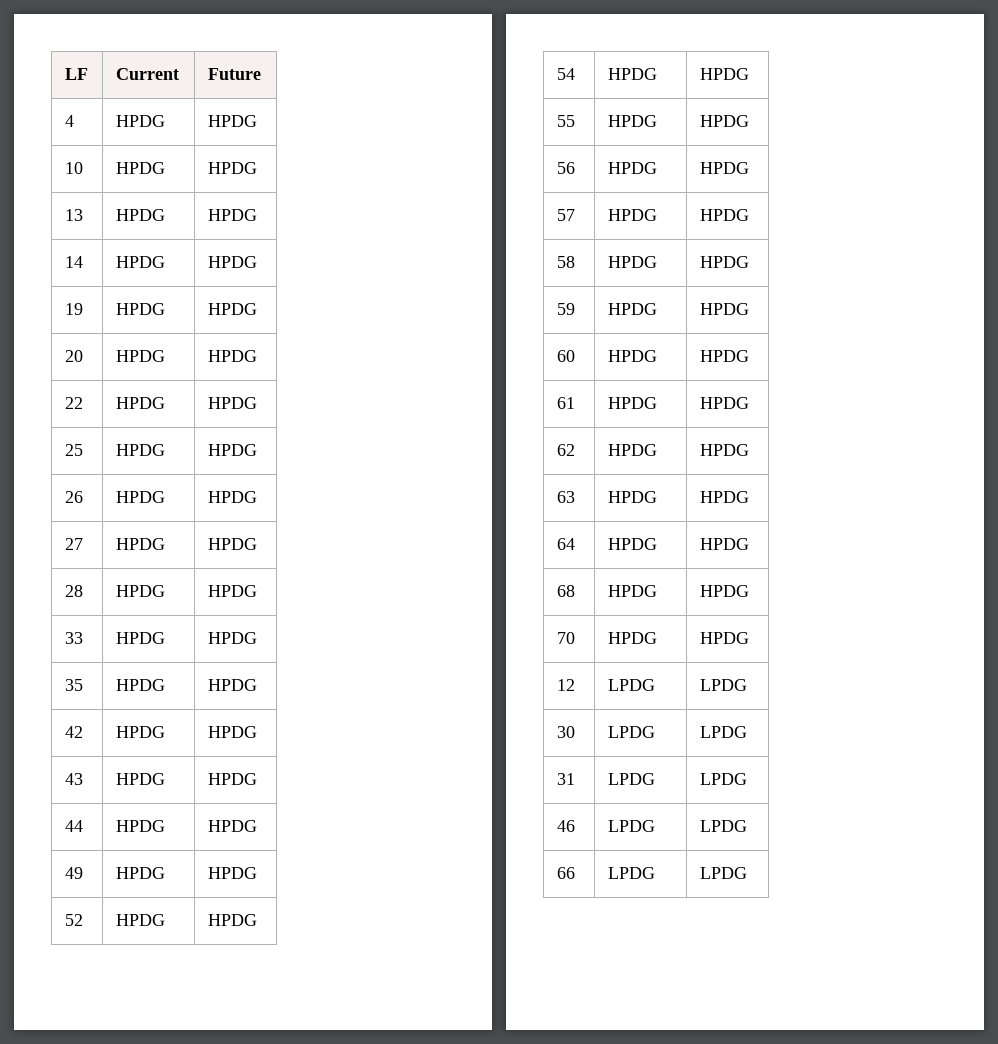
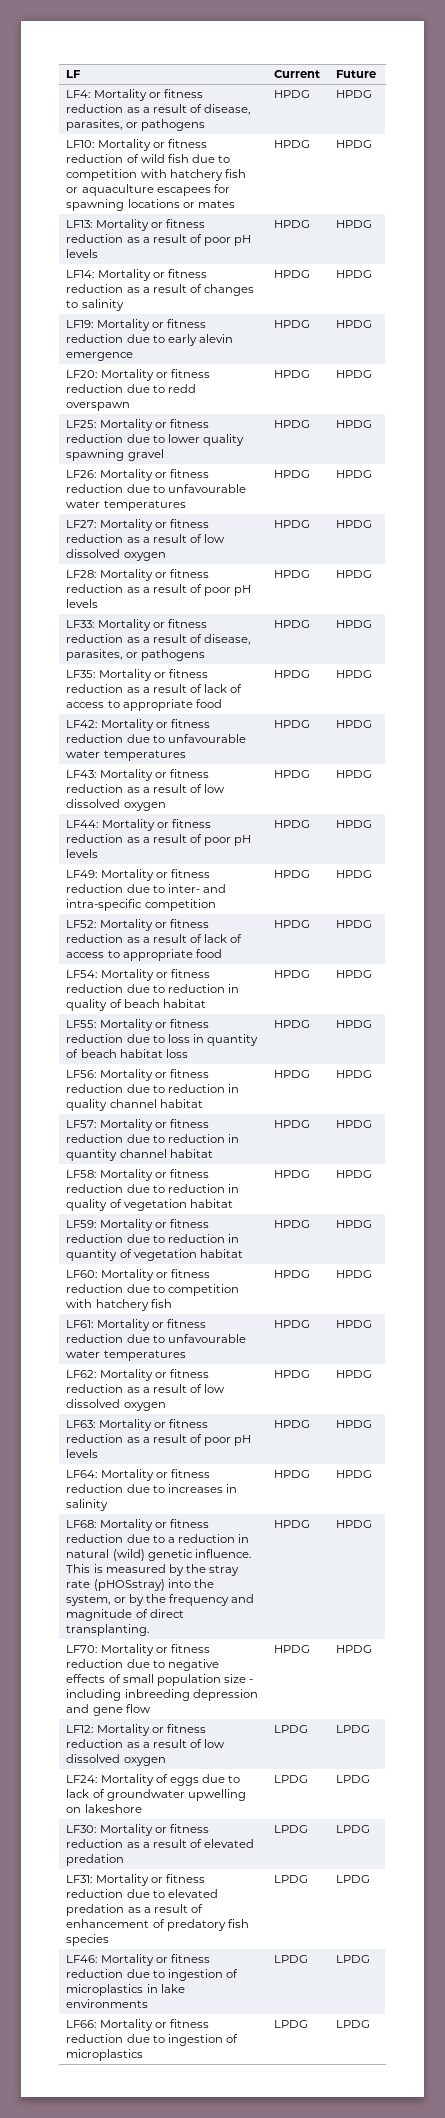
[64,115,74,127] [115,115,165,127] [207,115,257,127] [64,162,83,174] [115,162,165,174] [207,162,257,174] [64,209,83,221] [115,209,165,221] [207,209,257,221] [64,256,83,268] [115,256,165,268] [207,256,257,268] [64,303,83,315] [115,303,165,315] [207,303,257,315] [64,350,83,362] [115,350,165,362] [207,350,257,362] [64,397,83,409] [115,397,165,409] [207,397,257,409] [64,444,83,456] [115,444,165,456] [207,444,257,456] [64,491,83,503] [115,491,165,503] [207,491,257,503] [64,538,83,550] [115,538,165,550] [207,538,257,550] [64,585,83,597] [115,585,165,597] [207,585,257,597] [64,632,83,644] [115,632,165,644] [207,632,257,644] [64,679,83,691] [115,679,165,691] [207,679,257,691] [64,726,83,738] [115,726,165,738] [207,726,257,738] [64,773,83,785] [115,773,165,785] [207,773,257,785] [64,820,83,832] [115,820,165,832] [207,820,257,832] [64,867,83,879] [115,867,165,879] [207,867,257,879] [64,914,83,926] [115,914,165,926] [207,914,257,926] [556,68,575,80] [607,68,657,80] [699,68,749,80] [556,115,575,127] [607,115,657,127] [699,115,749,127] [556,162,575,174] [607,162,657,174] [699,162,749,174] [556,209,575,221] [607,209,657,221] [699,209,749,221] [556,256,575,268] [607,256,657,268] [699,256,749,268] [556,303,575,315] [607,303,657,315] [699,303,749,315] [556,350,575,362] [607,350,657,362] [699,350,749,362] [556,397,575,409] [607,397,657,409] [699,397,749,409] [556,444,575,456] [607,444,657,456] [699,444,749,456] [556,491,575,503] [607,491,657,503] [699,491,749,503] [556,538,575,550] [607,538,657,550] [699,538,749,550] [556,585,575,597] [607,585,657,597] [699,585,749,597] [556,632,575,644] [607,632,657,644] [699,632,749,644] [556,679,575,691] [607,679,655,691] [699,679,747,691] [556,726,575,738] [607,726,655,738] [699,726,747,738] [556,773,575,785] [607,773,655,785] [699,773,747,785] [556,820,575,832] [607,820,655,832] [699,820,747,832] [556,867,575,879] 4 | HPDG | HPDG // 10 | HPDG | HPDG // 13 | HPDG | HPDG // 14 | HPDG | HPDG // 19 | HPDG | HPDG // 20 | HPDG | HPDG // 22 | HPDG | HPDG // 25 | HPDG | HPDG // 26 | HPDG | HPDG // 27 | HPDG | HPDG // 28 | HPDG | HPDG // 33 | HPDG | HPDG // 35 | HPDG | HPDG // 42 | HPDG | HPDG // 43 | HPDG | HPDG // 44 | HPDG | HPDG // 49 | HPDG | HPDG // 52 | HPDG | HPDG // 54 | HPDG | HPDG // 55 | HPDG | HPDG // 56 | HPDG | HPDG // 57 | HPDG | HPDG // 58 | HPDG | HPDG // 59 | HPDG | HPDG // 60 | HPDG | HPDG // 61 | HPDG | HPDG // 62 | HPDG | HPDG // 63 | HPDG | HPDG // 64 | HPDG | HPDG // 68 | HPDG | HPDG // 70 | HPDG | HPDG // 12 | LPDG | LPDG // 30 | LPDG | LPDG // 31 | LPDG | LPDG // 46 | LPDG | LPDG // 66 -> [66,89,203,101] [66,104,250,115] [66,119,205,131] [274,90,311,98] [336,90,373,98] [66,139,207,151] [66,154,230,163] [66,169,246,181] [66,184,230,196] [66,199,235,211] [274,140,311,148] [336,140,373,148] [66,219,205,231] [66,234,252,246] [66,249,99,258] [274,220,311,228] [336,220,373,228] [66,269,207,281] [66,284,254,296] [66,299,124,311] [274,270,311,278] [336,270,373,278] [66,319,206,331] [66,334,233,346] [66,352,134,361] [274,320,311,328] [336,320,373,328] [66,369,210,381] [66,384,196,393] [66,402,131,411] [274,370,311,378] [336,370,373,378] [66,419,209,431] [66,434,244,446] [66,449,164,461] [274,420,311,428] [336,420,373,428] [66,469,209,481] [66,484,246,493] [66,500,186,511] [274,470,311,478] [336,470,373,478] [66,519,209,531] [66,534,225,543] [66,549,166,561] [274,520,311,528] [336,520,373,528] [66,569,209,581] [66,584,252,596] [66,599,99,608] [274,570,311,578] [336,570,373,578] [66,619,207,631] [66,634,250,645] [66,649,205,661] [274,620,311,628] [336,620,373,628] [66,669,208,681] [66,684,243,693] [66,699,222,711] [274,670,311,678] [336,670,373,678] [66,719,210,731] [66,734,246,743] [66,750,186,761] [274,720,311,728] [336,720,373,728] [66,769,209,781] [66,784,225,793] [66,799,166,811] [274,770,311,778] [336,770,373,778] [66,819,211,831] [66,834,252,846] [66,849,99,858] [274,820,311,828] [336,820,373,828] [66,869,210,881] [66,884,226,893] [66,899,216,911] [274,870,311,878] [336,870,373,878] [66,919,209,931] [66,934,243,943] [66,949,222,961] [274,920,311,928] [336,920,373,928] [66,969,210,981] [66,984,239,993] [66,999,206,1011] [274,970,311,978] [336,970,373,978] [66,1019,209,1031] [66,1034,258,1046] [66,1049,188,1058] [274,1020,311,1028] [336,1020,373,1028] [66,1069,209,1081] [66,1084,239,1093] [66,1099,203,1111] [274,1070,311,1078] [336,1070,373,1078] [66,1119,209,1131] [66,1134,239,1143] [66,1149,213,1161] [274,1120,311,1128] [336,1120,373,1128] [66,1169,209,1181] [66,1184,239,1193] [66,1199,233,1211] [274,1170,311,1178] [336,1170,373,1178] [66,1219,209,1231] [66,1234,239,1243] [66,1249,243,1261] [274,1220,311,1228] [336,1220,373,1228] [66,1269,210,1281] [66,1284,239,1296] [66,1299,172,1311] [274,1270,311,1278] [336,1270,373,1278] [66,1319,206,1331] [66,1334,246,1343] [66,1350,186,1361] [274,1320,311,1328] [336,1320,373,1328] [66,1369,209,1381] [66,1384,225,1393] [66,1399,166,1411] [274,1370,311,1378] [336,1370,373,1378] [66,1419,208,1431] [66,1434,252,1446] [66,1449,99,1458] [274,1420,311,1428] [336,1420,373,1428] [66,1469,210,1481] [66,1484,237,1493] [66,1499,109,1511] [274,1470,311,1478] [336,1470,373,1478] [66,1519,209,1531] [66,1534,249,1543] [66,1549,251,1561] [66,1564,239,1576] [66,1579,214,1591] [66,1594,254,1606] [66,1609,184,1621] [66,1624,150,1636] [274,1520,311,1528] [336,1520,373,1528] [66,1644,210,1656] [66,1659,219,1671] [66,1674,253,1686] [66,1689,258,1701] [66,1704,151,1716] [274,1645,311,1653] [336,1645,373,1653] [66,1724,206,1736] [66,1739,225,1748] [66,1754,166,1766] [274,1725,309,1733] [336,1725,371,1733] [66,1774,240,1786] [66,1789,246,1801] [66,1804,142,1813] [274,1775,309,1783] [336,1775,371,1783] [66,1824,209,1836] [66,1839,254,1848] [66,1854,125,1866] [274,1825,309,1833] [336,1825,371,1833] [66,1874,205,1886] [66,1889,218,1898] [66,1904,203,1916] [66,1919,249,1931] [66,1934,110,1946] [274,1875,309,1883] [336,1875,371,1883] [66,1954,210,1966] [66,1969,238,1981] [66,1984,185,1996] [66,1999,149,2008] [274,1955,309,1963] [336,1955,371,1963] [66,2019,209,2031] [66,2034,238,2046] [66,2049,144,2061] LF4: Mortality or fitness reduction as a result of disease, parasites, or pathogens | HPDG | HPDG // LF10: Mortality or fitness reduction of wild fish due to competition with hatchery fish or aquaculture escapees for spawning locations or mates | HPDG | HPDG // LF13: Mortality or fitness reduction as a result of poor pH levels | HPDG | HPDG // LF14: Mortality or fitness reduction as a result of changes to salinity | HPDG | HPDG // LF19: Mortality or fitness reduction due to early alevin emergence | HPDG | HPDG // LF20: Mortality or fitness reduction due to redd overspawn | HPDG | HPDG // LF25: Mortality or fitness reduction due to lower quality spawning gravel | HPDG | HPDG // LF26: Mortality or fitness reduction due to unfavourable water temperatures | HPDG | HPDG // LF27: Mortality or fitness reduction as a result of low dissolved oxygen | HPDG | HPDG // LF28: Mortality or fitness reduction as a result of poor pH levels | HPDG | HPDG // LF33: Mortality or fitness reduction as a result of disease, parasites, or pathogens | HPDG | HPDG // LF35: Mortality or fitness reduction as a result of lack of access to appropriate food | HPDG | HPDG // LF42: Mortality or fitness reduction due to unfavourable water temperatures | HPDG | HPDG // LF43: Mortality or fitness reduction as a result of low dissolved oxygen | HPDG | HPDG // LF44: Mortality or fitness reduction as a result of poor pH levels | HPDG | HPDG // LF49: Mortality or fitness reduction due to inter- and intra-specific competition | HPDG | HPDG // LF52: Mortality or fitness reduction as a result of lack of access to appropriate food | HPDG | HPDG // LF54: Mortality or fitness reduction due to reduction in quality of beach habitat | HPDG | HPDG // LF55: Mortality or fitness reduction due to loss in quantity of beach habitat loss | HPDG | HPDG // LF56: Mortality or fitness reduction due to reduction in quality channel habitat | HPDG | HPDG // LF57: Mortality or fitness reduction due to reduction in quantity channel habitat | HPDG | HPDG // LF58: Mortality or fitness reduction due to reduction in quality of vegetation habitat | HPDG | HPDG // LF59: Mortality or fitness reduction due to reduction in quantity of vegetation habitat | HPDG | HPDG // LF60: Mortality or fitness reduction due to competition with hatchery fish | HPDG | HPDG // LF61: Mortality or fitness reduction due to unfavourable water temperatures | HPDG | HPDG // LF62: Mortality or fitness reduction as a result of low dissolved oxygen | HPDG | HPDG // LF63: Mortality or fitness reduction as a result of poor pH levels | HPDG | HPDG // LF64: Mortality or fitness reduction due to increases in salinity | HPDG | HPDG // LF68: Mortality or fitness reduction due to a reduction in natural (wild) genetic influence. This is measured by the stray rate (pHOSstray) into the system, or by the frequency and magnitude of direct transplanting. | HPDG | HPDG // LF70: Mortality or fitness reduction due to negative effects of small population size - including inbreeding depression and gene flow | HPDG | HPDG // LF12: Mortality or fitness reduction as a result of low dissolved oxygen | LPDG | LPDG // LF24: Mortality of eggs due to lack of groundwater upwelling on lakeshore | LPDG | LPDG // LF30: Mortality or fitness reduction as a result of elevated predation | LPDG | LPDG // LF31: Mortality or fitness reduction due to elevated predation as a result of enhancement of predatory fish species | LPDG | LPDG // LF46: Mortality or fitness reduction due to ingestion of microplastics in lake environments | LPDG | LPDG // LF66: Mortality or fitness reduction due to ingestion of microplastics

